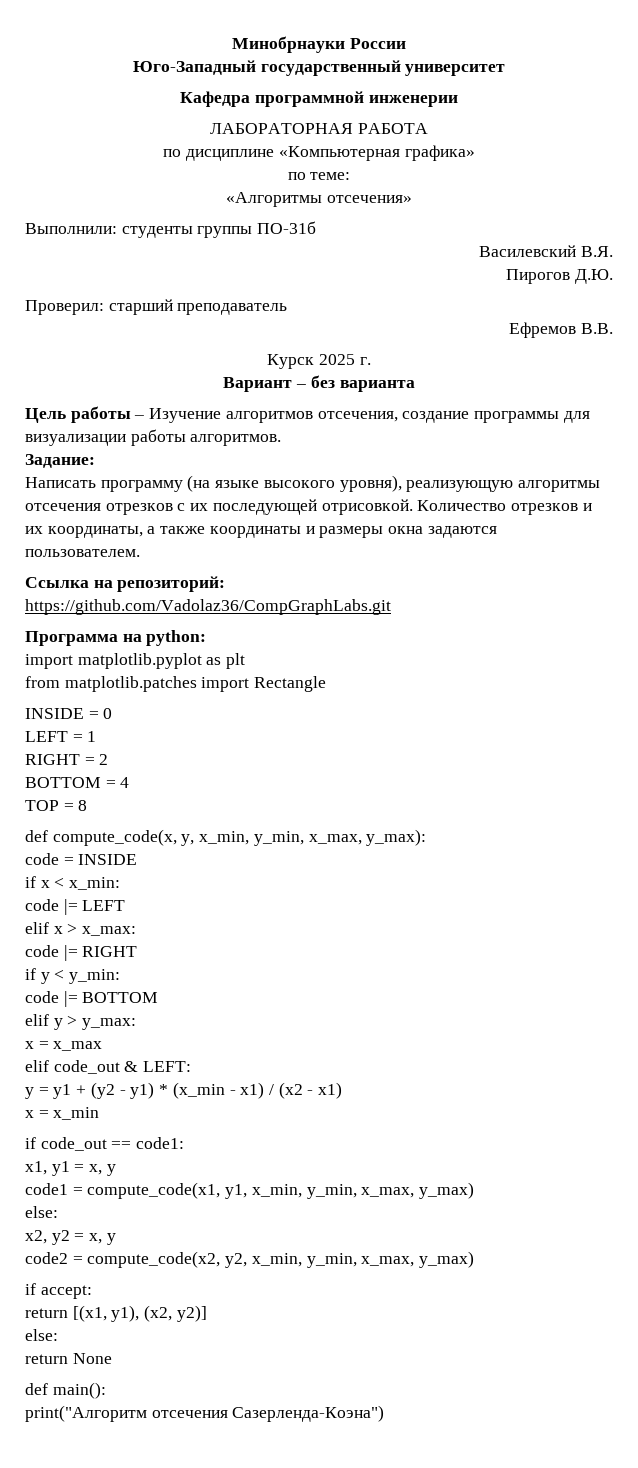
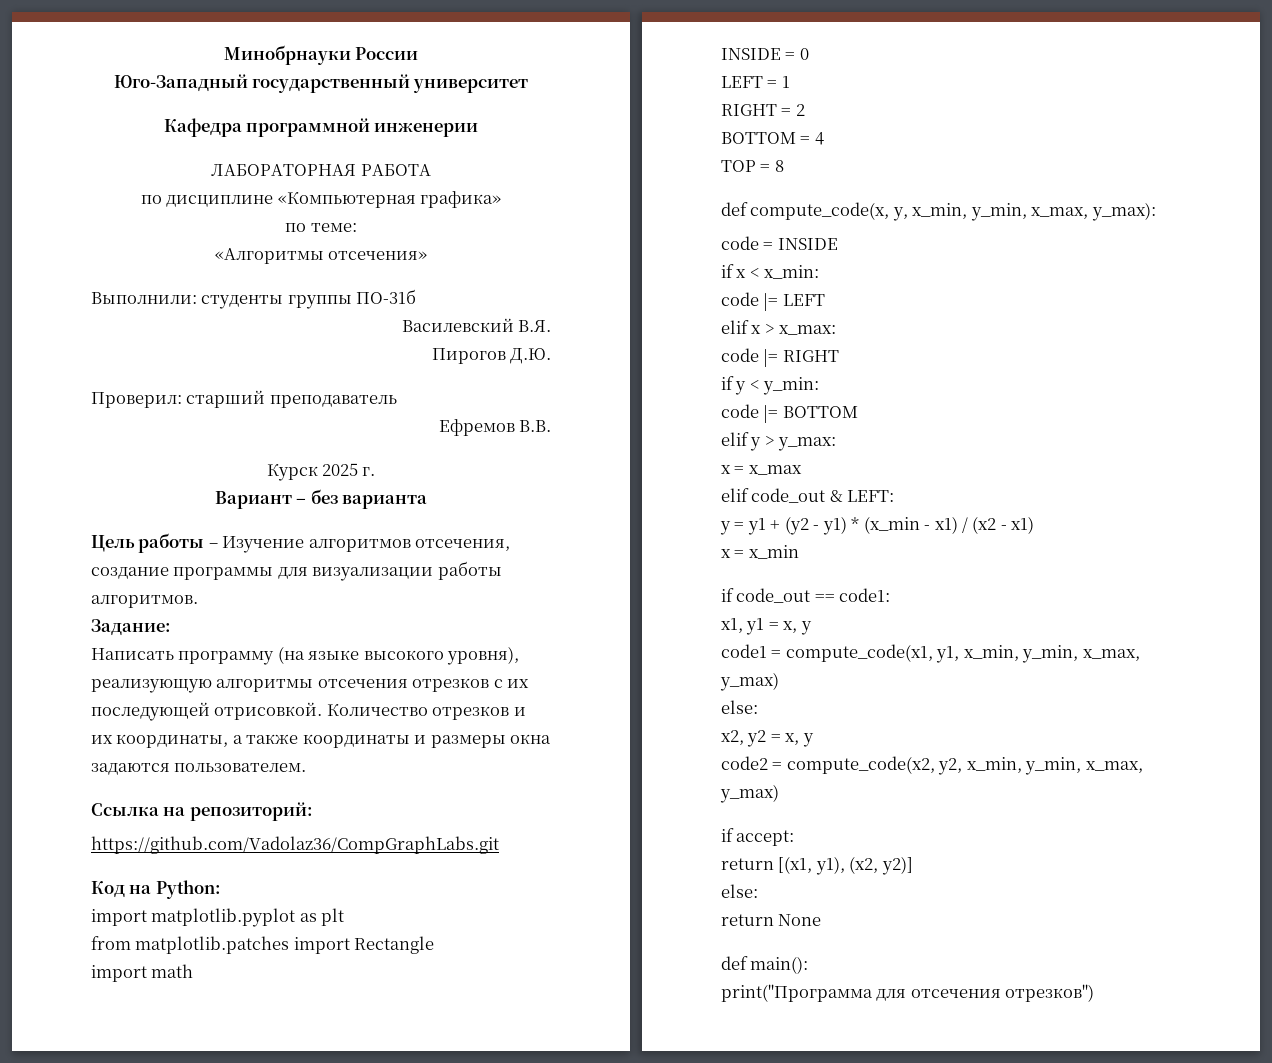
[25,630,207,646] Программа на python: -> [91,880,221,899] Код на Python:
(327, 684) none -> [91,964,194,982] // import math
[25,1405,385,1422] print("Алгоритм отсечения Сазерленда-Коэна") -> [721,984,1095,1002] print("Программа для отсечения отрезков")

